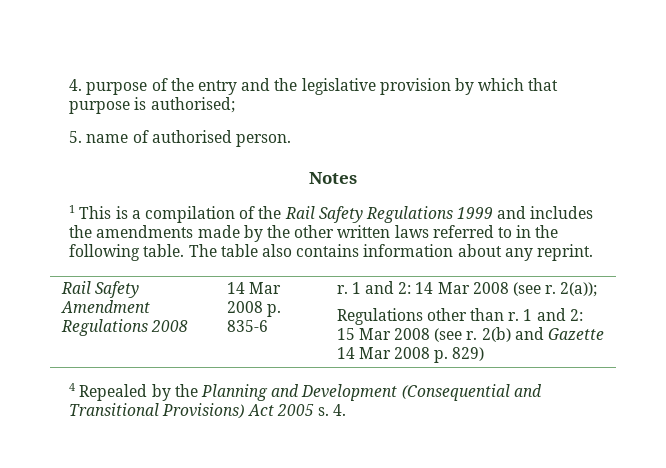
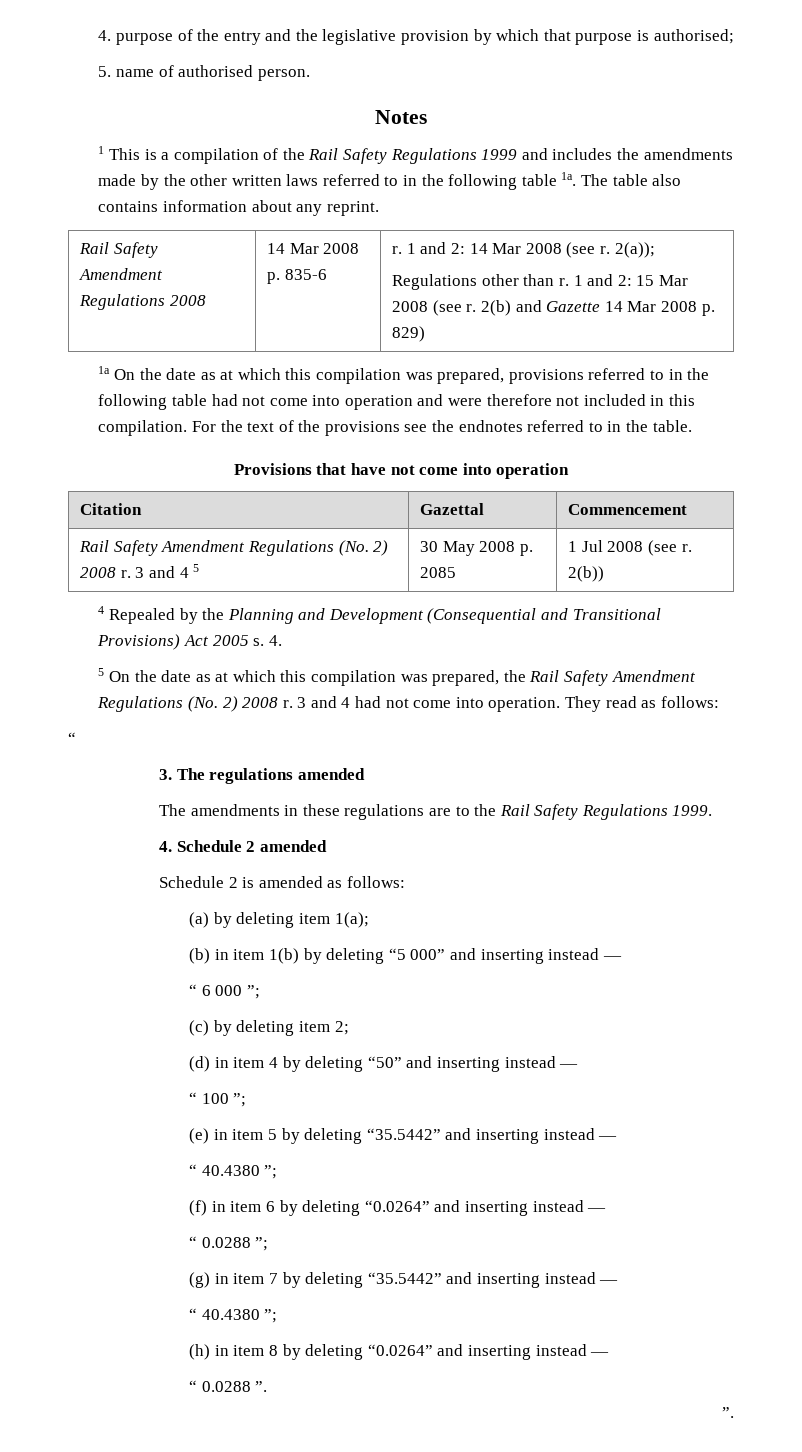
[143,244,185,257] table. -> [521,172,577,186] table 1a.
(485, 354) none -> [98,366,710,384] [98,394,695,410] [98,420,692,436] [233,463,570,479] [80,503,143,515] [420,503,485,515] [568,504,688,515] [79,540,389,556] [80,564,200,578] [420,541,534,556] [420,567,457,578] [568,540,692,556] [568,566,605,582] // 1a On the date as at which this compilation was prepared, provisions referred to in the following table had not come into operation and were therefore not included in this compilation. For the text of the provisions see the endnotes referred to in the table. // Provisions that have not come into operation // Citation | Gazettal | Commencement // Rail Safety Amendment Regulations (No. 2) 2008 r. 3 and 4 5 | 30 May 2008 p. 2085 | 1 Jul 2008 (see r. 2(b))
(347, 410) none -> [98,668,696,686] [97,696,719,712] [68,732,76,744] [158,768,365,784] [158,804,713,820] [158,840,327,852] [158,876,405,888] [189,912,369,928] [189,948,622,964] [189,984,261,999] [189,1020,349,1036] [189,1056,579,1072] [189,1092,247,1107] [189,1128,618,1144] [189,1164,278,1179] [189,1200,607,1216] [189,1236,269,1251] [189,1272,619,1288] [189,1308,278,1323] [189,1344,610,1360] [189,1380,268,1392] [722,1407,734,1418] // 5 On the date as at which this compilation was prepared, the Rail Safety Amendment Regulations (No. 2) 2008 r. 3 and 4 had not come into operation. They read as follows: // “ // 3. The regulations amended // The amendments in these regulations are to the Rail Safety Regulations 1999. // 4. Schedule 2 amended // Schedule 2 is amended as follows: // (a) by deleting item 1(a); // (b) in item 1(b) by deleting “5 000” and inserting instead — // “ 6 000 ”; // (c) by deleting item 2; // (d) in item 4 by deleting “50” and inserting instead — // “ 100 ”; // (e) in item 5 by deleting “35.5442” and inserting instead — // “ 40.4380 ”; // (f) in item 6 by deleting “0.0264” and inserting instead — // “ 0.0288 ”; // (g) in item 7 by deleting “35.5442” and inserting instead — // “ 40.4380 ”; // (h) in item 8 by deleting “0.0264” and inserting instead — // “ 0.0288 ”. // ”.

